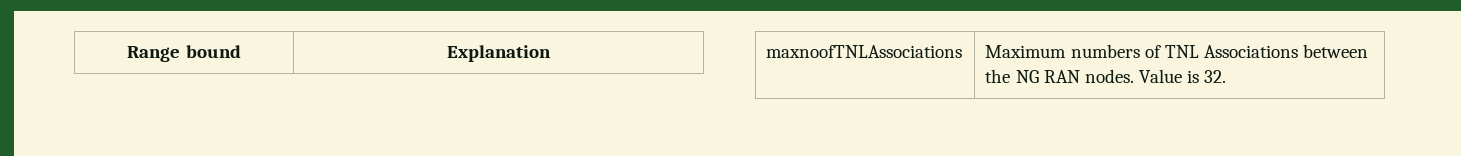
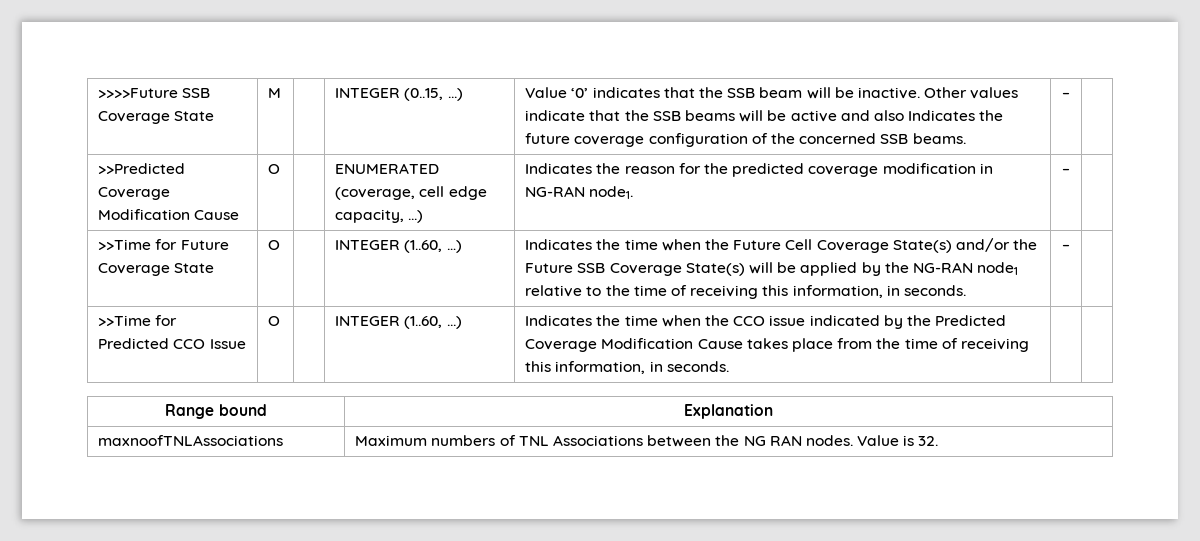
(127, 54) none -> [98,88,211,98] [98,111,215,124] [268,88,282,98] [335,88,463,101] [525,87,1019,99] [525,110,1004,122] [525,133,966,147] [1062,92,1070,98] [98,163,186,174] [98,187,171,200] [98,209,240,220] [268,164,281,174] [335,163,440,174] [335,186,487,200] [335,209,424,223] [525,163,993,177] [525,186,634,199] [1062,168,1070,174] [98,239,229,250] [98,263,215,276] [268,240,281,250] [335,240,462,253] [525,238,1038,253] [525,262,1019,276] [525,285,966,299] [1062,244,1070,250] [98,315,178,326] [98,338,246,349] [268,316,281,326] [335,316,462,329] [525,315,1007,329] [525,338,1029,352] [525,361,729,374] >>>>Future SSB Coverage State | M | | INTEGER (0..15, ...) | Value ‘0’ indicates that the SSB beam will be inactive. Other values indicate that the SSB beams will be active and also Indicates the future coverage configuration of the concerned SSB beams. | – | // >>Predicted Coverage Modification Cause | O | | ENUMERATED (coverage, cell edge capacity, ...) | Indicates the reason for the predicted coverage modification in NG-RAN node1. | – | // >>Time for Future Coverage State | O | | INTEGER (1..60, …) | Indicates the time when the Future Cell Coverage State(s) and/or the Future SSB Coverage State(s) will be applied by the NG-RAN node1 relative to the time of receiving this information, in seconds. | – | // >>Time for Predicted CCO Issue | O | | INTEGER (1..60, ...) | Indicates the time when the CCO issue indicated by the Predicted Coverage Modification Cause takes place from the time of receiving this information, in seconds. | | //

